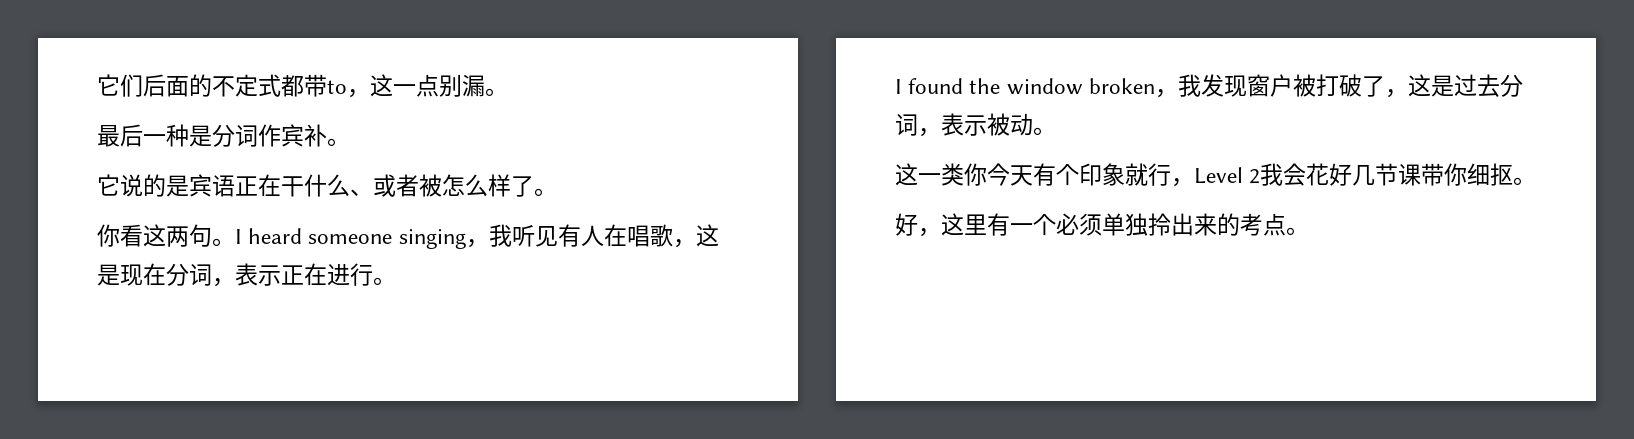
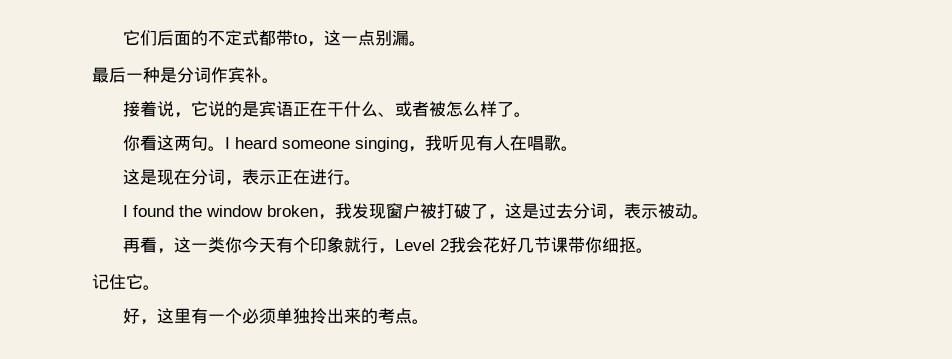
(350, 142) none -> [123,101,192,118] 接着说，
[672,239,696,248] ， -> [561,146,579,151] 。 //
(1056, 131) none -> [123,237,175,254] 再看，
(1537, 181) none -> [92,274,160,290] // 记住它。

